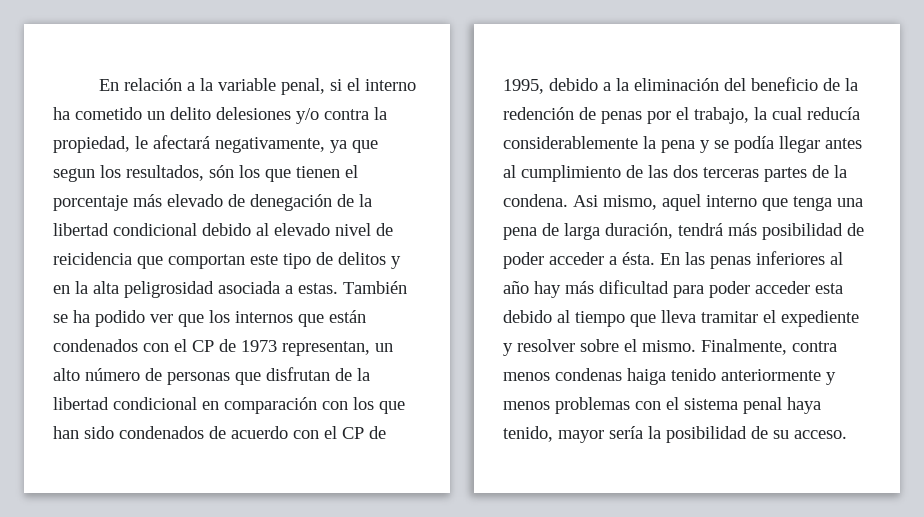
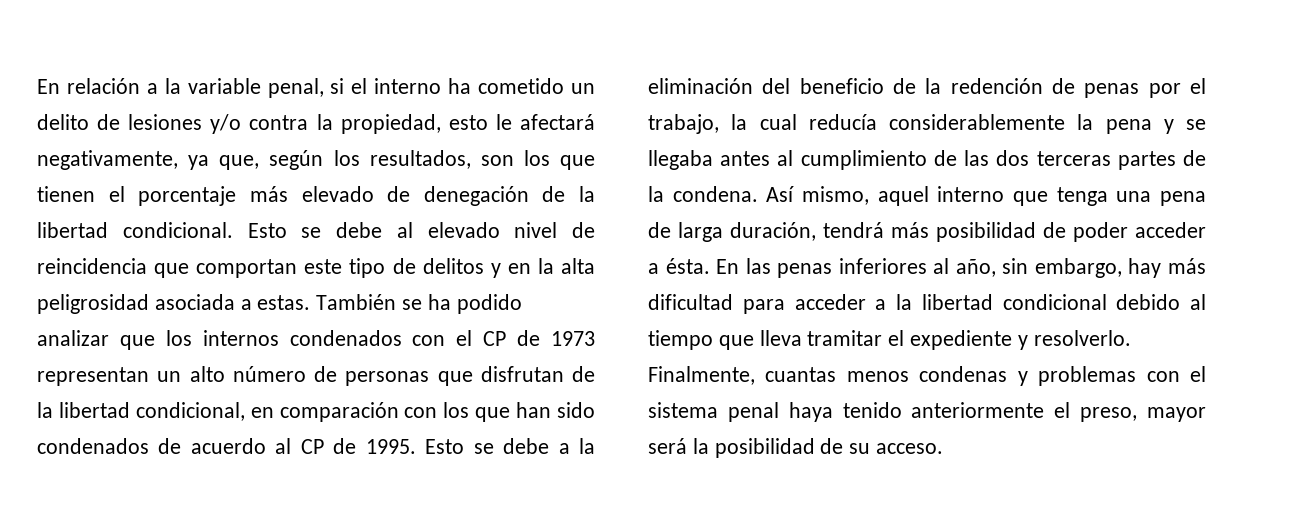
[216,107,291,120] delesiones -> [97,114,203,130] de lesiones
(130, 144) none -> [448,115,488,130] esto
[352,140,378,153] [53,168,95,182] que segun -> [219,150,324,170] que, según
[209,165,234,178] són -> [480,155,514,166] son
[113,223,251,236] condicional debido -> [122,222,382,238] condicional. Esto se debe
[53,252,132,265] reicidencia -> [37,258,147,274] reincidencia
[150,314,173,323] ver -> [37,330,109,346] analizar
[298,310,366,327] que están -> (279, 338) none
[282,341,370,356] representan, -> [37,367,149,386] representan
[113,397,197,410] condicional -> [135,402,245,421] condicional,
[293,426,386,439] [503,78,598,94] con el CP de 1995, debido -> [275,438,550,454] al CP de 1995. Esto se debe
[734,136,820,153] podía llegar -> [648,150,713,170] llegaba
[573,195,598,207] Asi -> [766,186,795,202] Así
[503,281,529,294] año -> [955,258,1122,278] año, sin embargo,
[709,281,843,298] poder acceder esta -> [794,294,1107,310] acceder a la libertad condicional
[517,339,837,355] [503,368,836,385] [503,401,550,410] resolver sobre el mismo. Finalmente, contra menos condenas haiga tenido anteriormente y menos -> [1033,330,1131,346] [648,366,1028,386] resolverlo. Finalmente, cuantas menos condenas y
[503,426,643,443] tenido, mayor sería -> [842,402,1206,422] [648,438,687,454] tenido anteriormente el preso, mayor será

